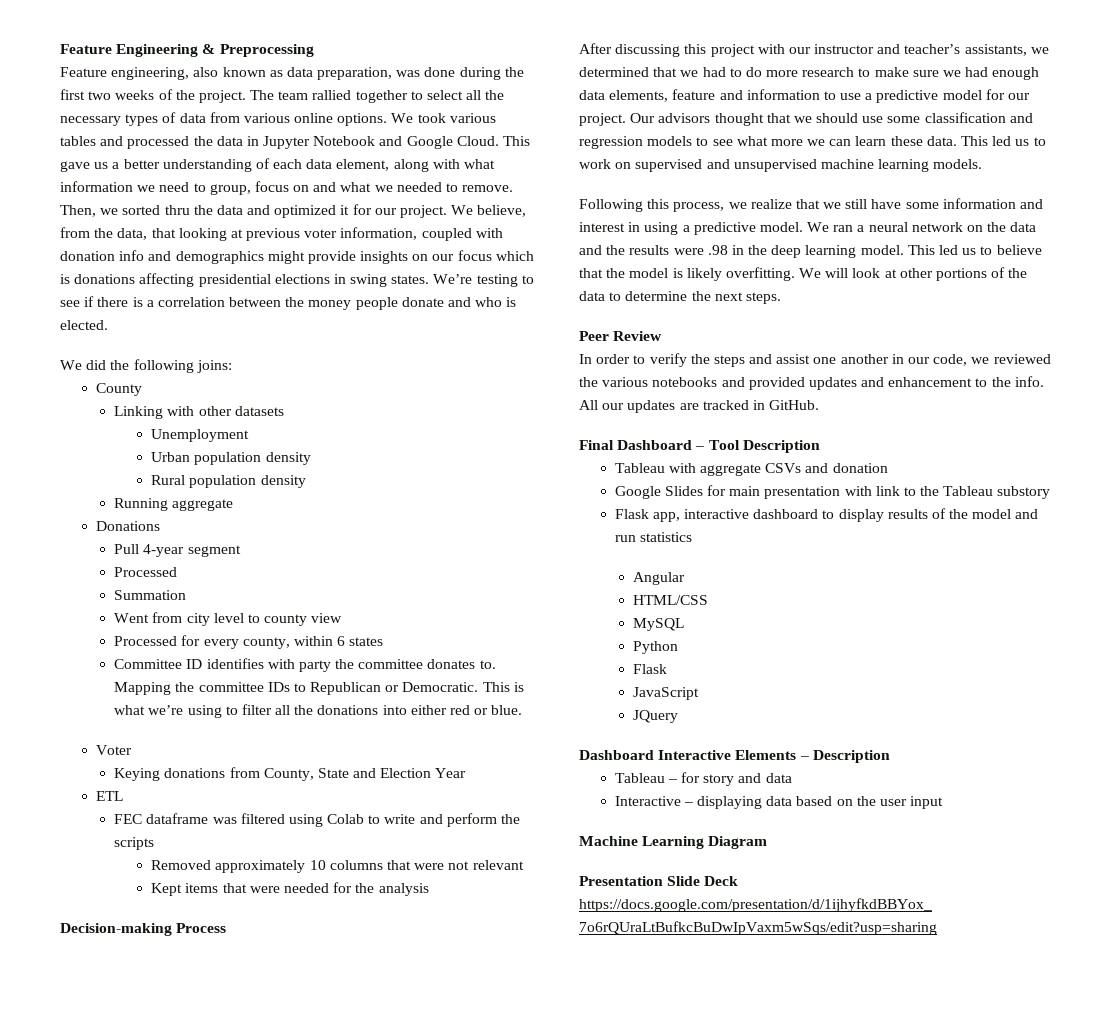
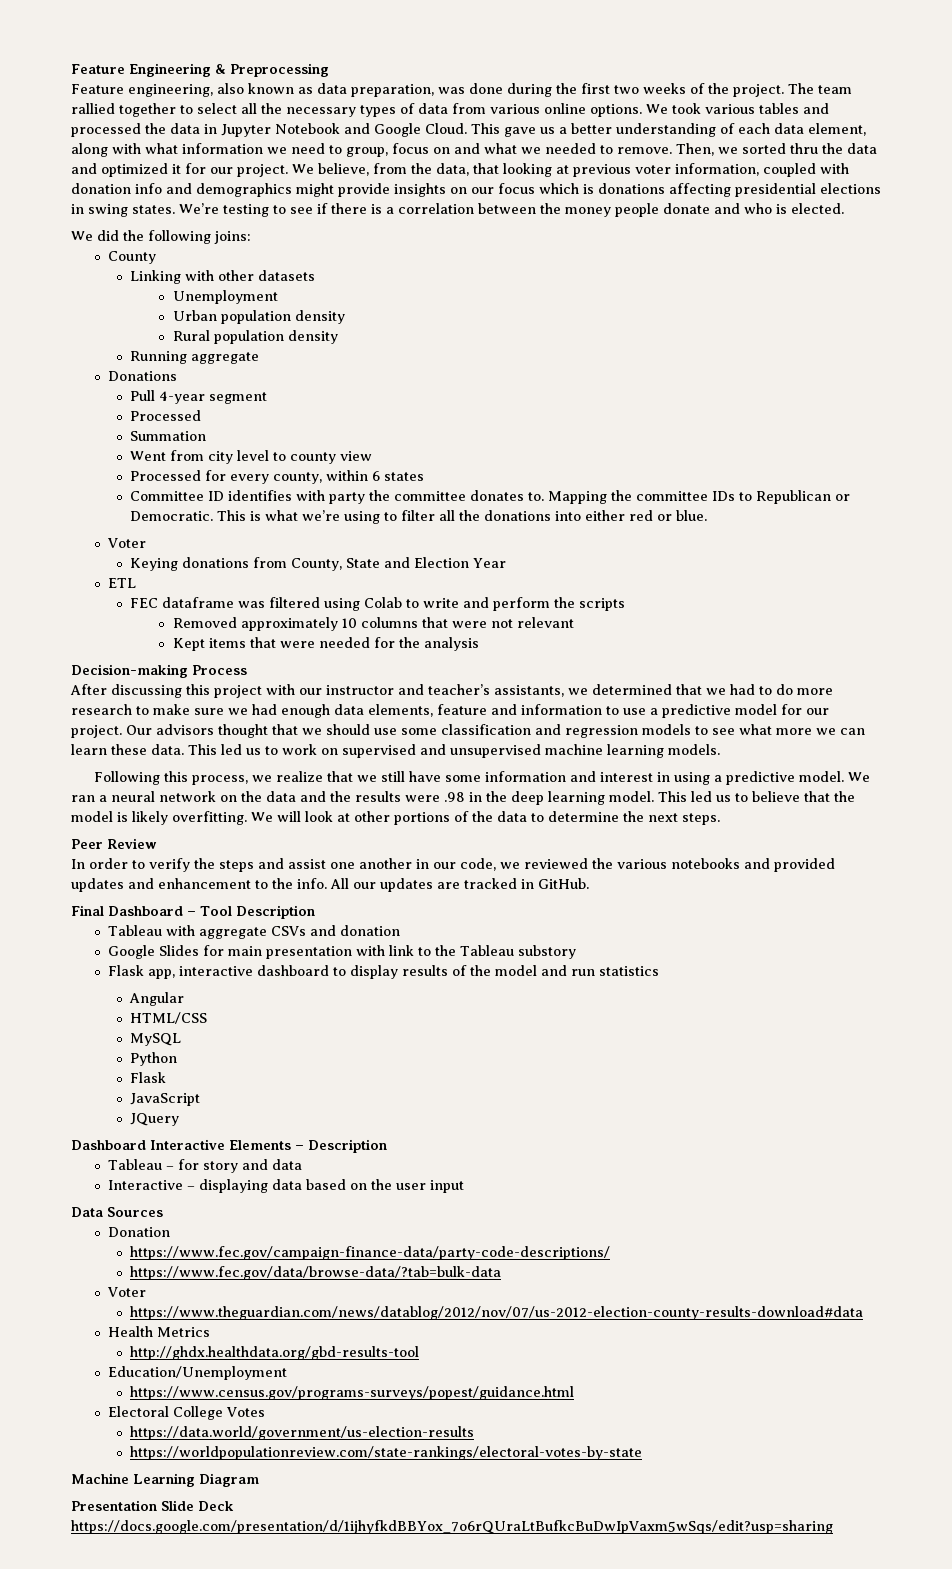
(944, 802) none -> [71,1207,163,1217] [108,1227,171,1237] [129,1246,610,1260] [129,1266,501,1280] [107,1287,147,1297] [129,1306,863,1320] [108,1326,211,1337] [129,1346,419,1360] [108,1366,288,1380] [129,1386,574,1400] [108,1406,266,1420] [129,1426,474,1440] [129,1446,642,1460] // Data Sources // Donation // https://www.fec.gov/campaign-finance-data/party-code-descriptions/ // https://www.fec.gov/data/browse-data/?tab=bulk-data // Voter // https://www.theguardian.com/news/datablog/2012/nov/07/us-2012-election-county-results-download#data // Health Metrics // http://ghdx.healthdata.org/gbd-results-tool // Education/Unemployment // https://www.census.gov/programs-surveys/popest/guidance.html // Electoral College Votes // https://data.world/government/us-election-results // https://worldpopulationreview.com/state-rankings/electoral-votes-by-state

